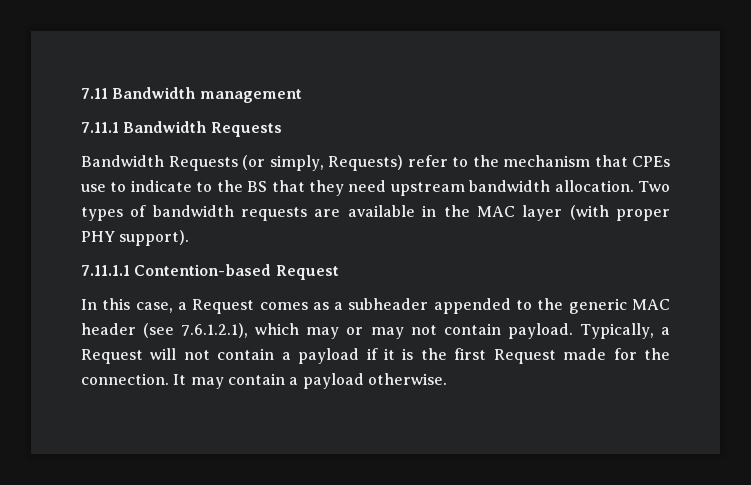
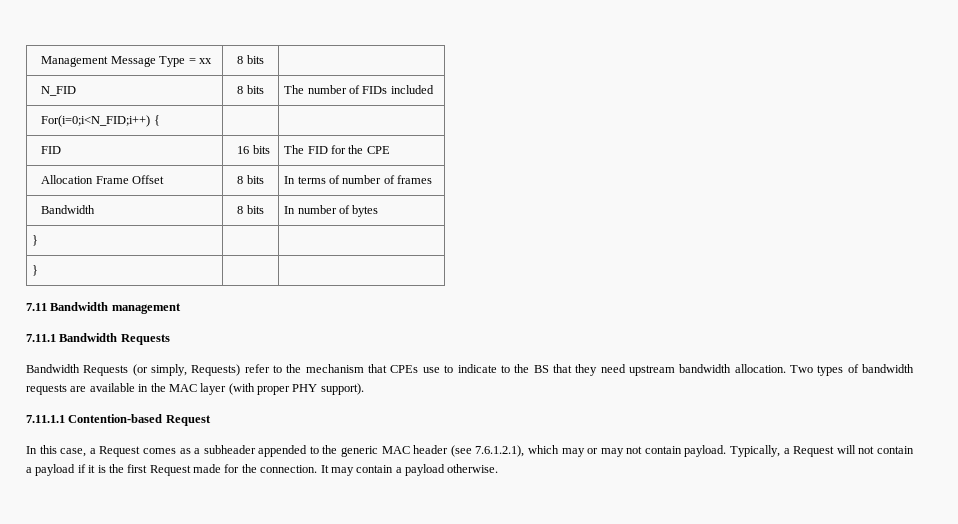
(81, 93) none -> [41,56,212,67] [237,55,264,64] [41,86,77,96] [237,85,264,94] [284,85,434,94] [41,115,160,127] [41,146,62,154] [237,145,270,154] [284,145,390,154] [41,175,165,184] [237,175,264,184] [284,175,433,184] [41,205,96,214] [237,205,264,214] [284,205,379,217] [32,235,39,246] [32,265,39,276] Management Message Type = xx | 8 bits | // N_FID | 8 bits | The number of FIDs included // For(i=0;i<N_FID;i++) { | | // FID | 16 bits | The FID for the CPE // Allocation Frame Offset | 8 bits | In terms of number of frames // Bandwidth | 8 bits | In number of bytes // } | | // } | | //

